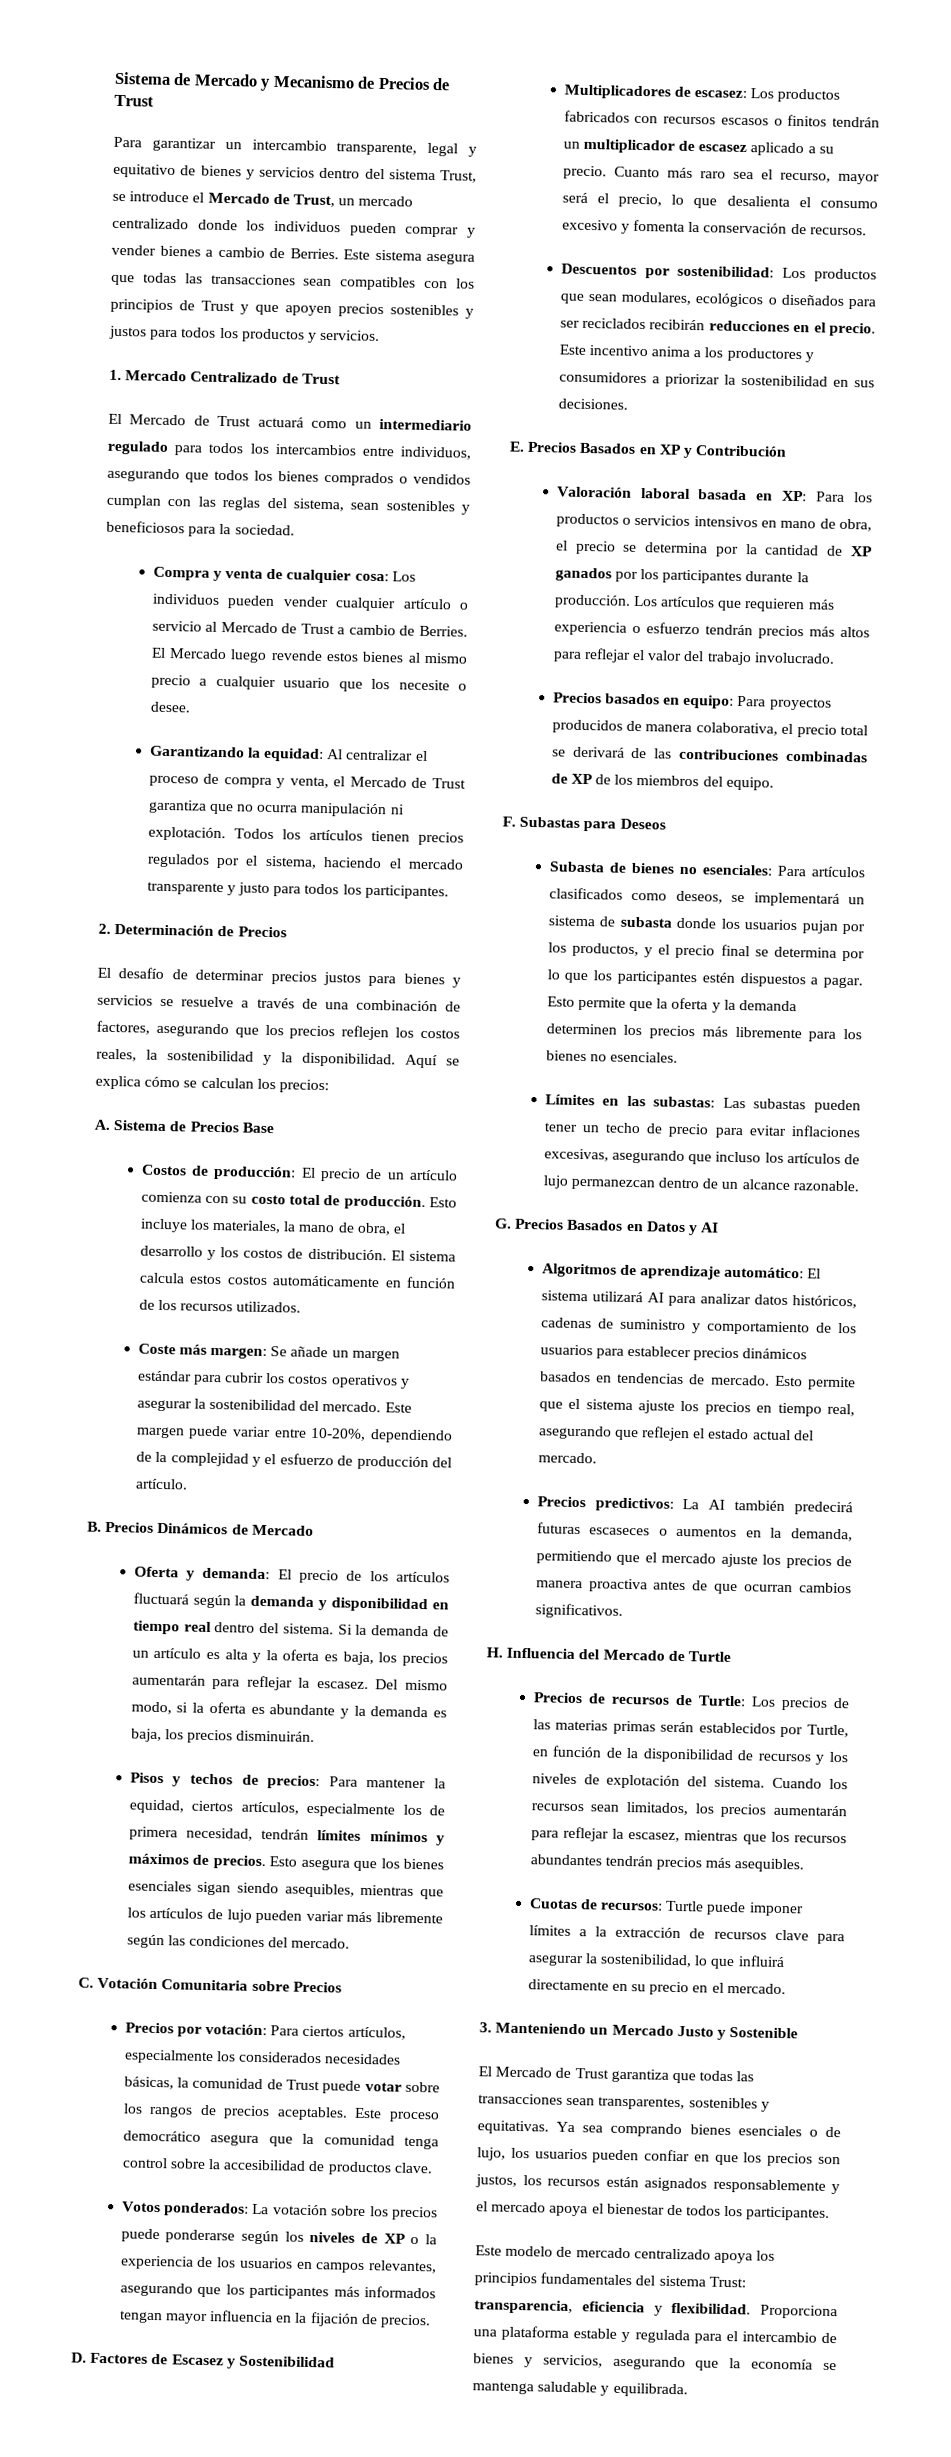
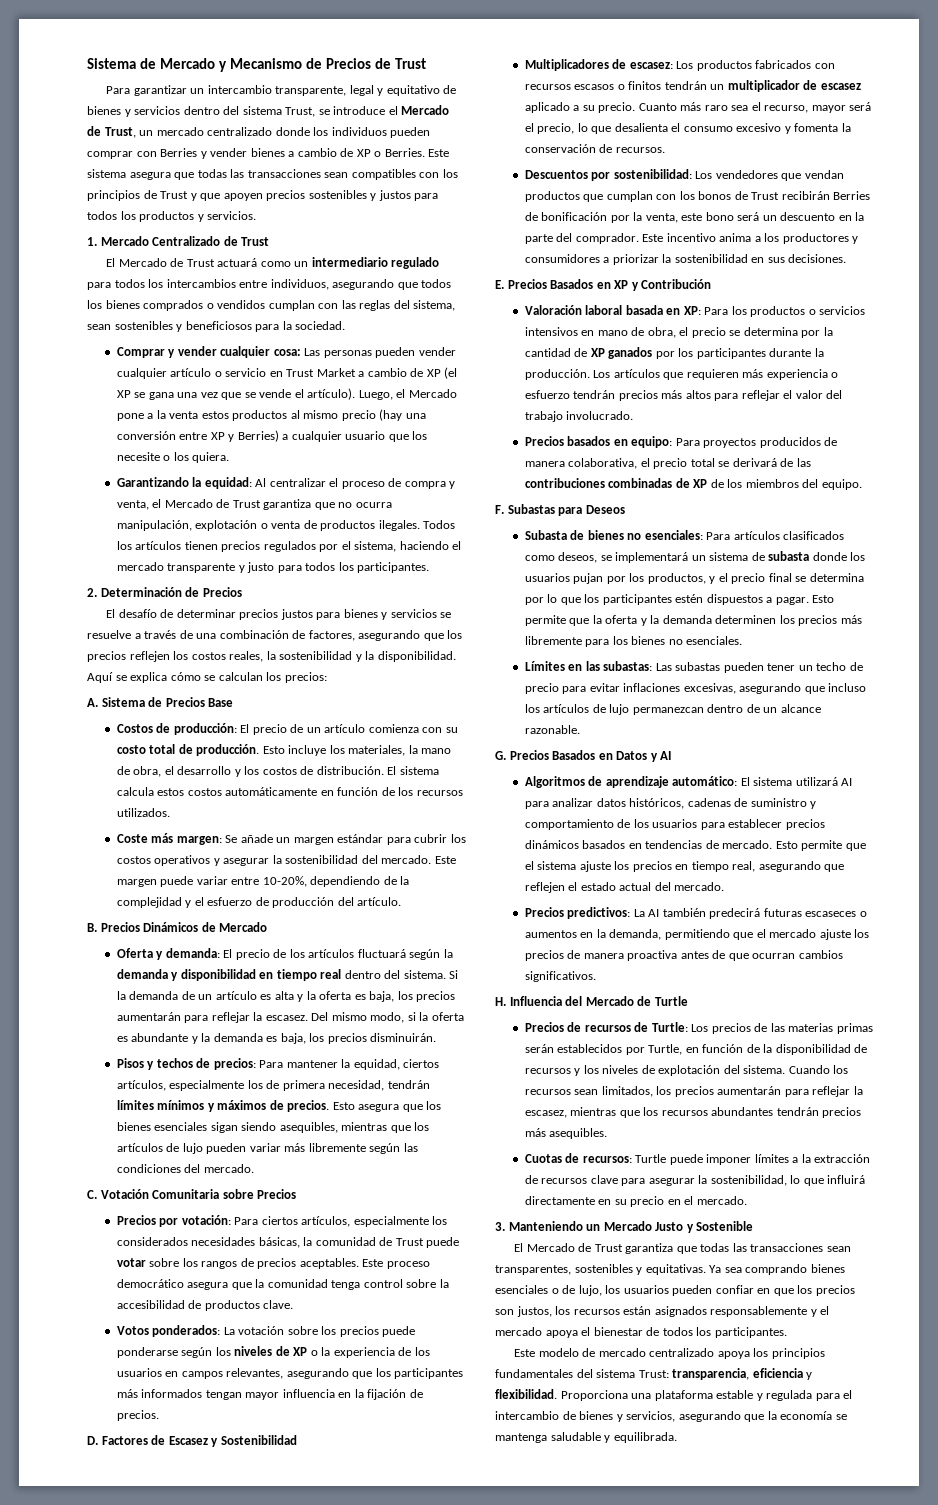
(460, 232) none -> [136,148,198,157] con Berries
(285, 253) none -> [356,149,382,157] XP o
[152,566,416,584] [151,593,220,605] Compra y venta de cualquier cosa: Los individuos -> [116,346,372,358] Comprar y vender cualquier cosa: Las personas
[205,621,468,637] [150,647,468,664] [150,674,191,689] al Mercado de Trust a cambio de Berries. El Mercado luego revende estos bienes al mismo precio -> [269,367,458,379] [116,388,457,400] [116,409,426,421] [116,430,279,442] en Trust Market a cambio de XP (el XP se gana una vez que se vende el artículo). Luego, el Mercado pone a la venta estos productos al mismo precio (hay una conversión entre XP y Berries)
[149,701,191,713] desee. -> [173,452,230,463] los quiera.
[300,802,405,818] [147,826,226,842] manipulación ni explotación. -> [116,520,420,531] manipulación, explotación o venta de productos ilegales.
[813,268,877,283] [559,291,876,310] [559,317,876,337] productos que sean modulares, ecológicos o diseñados para ser reciclados recibirán reducciones en el precio. -> [715,170,844,181] [524,191,871,202] [524,212,865,223] [524,233,639,244] vendedores que vendan productos que cumplan con los bonos de Trust recibirán Berries de bonificación por la venta, este bono será un descuento en la parte del comprador.

